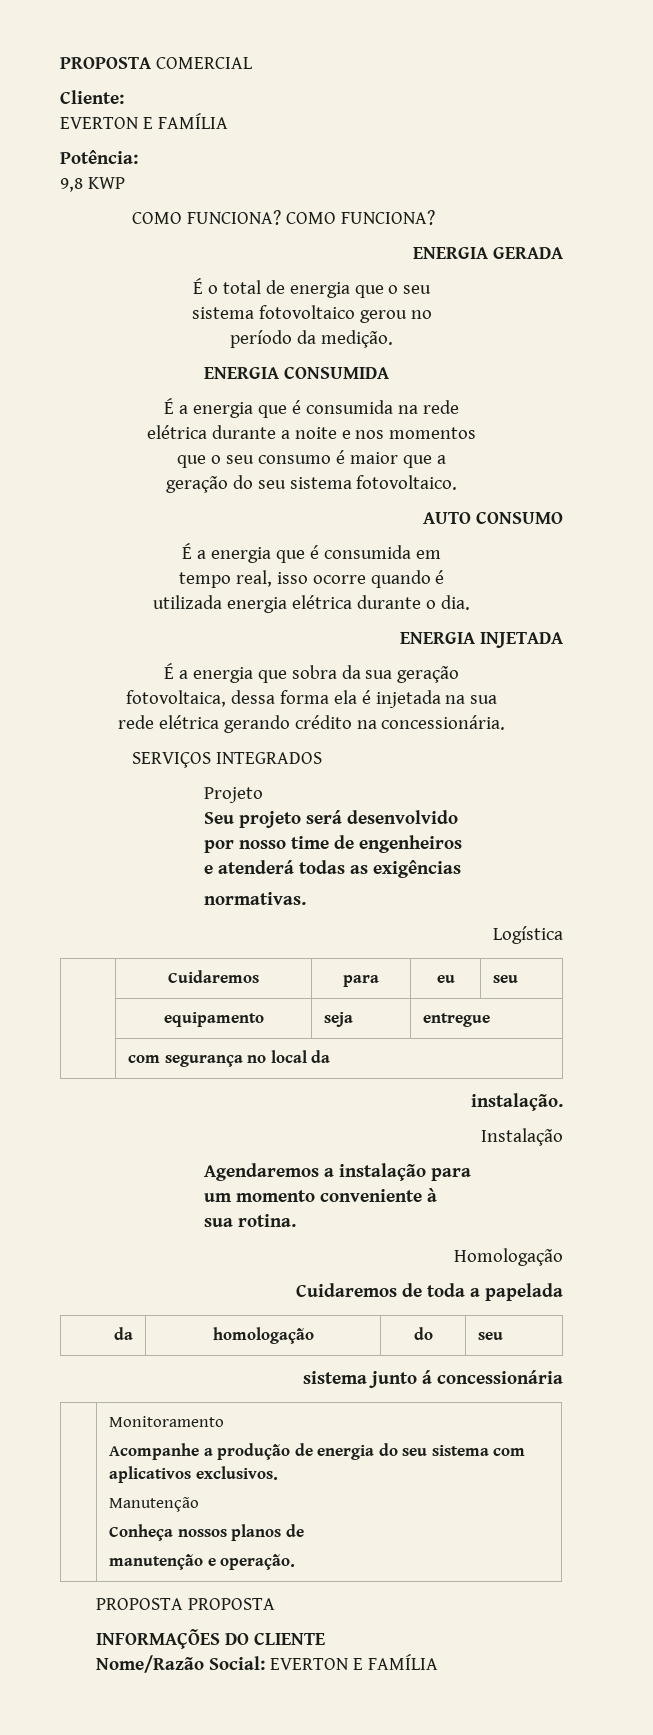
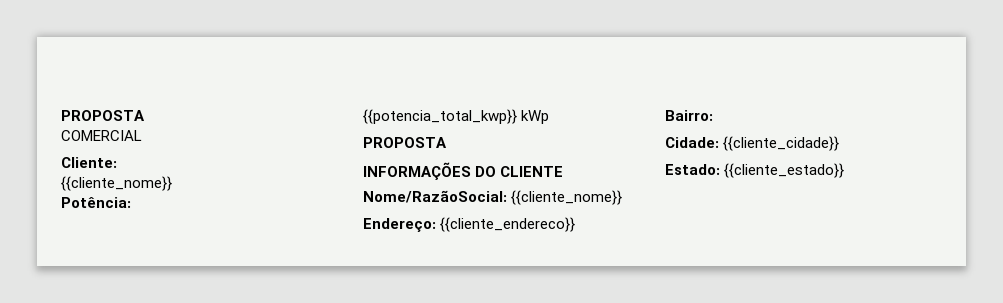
[60,57,151,69] PROPOSTA -> [61,110,145,121] PROPOSTA //
[60,113,228,129] [60,150,138,164] [60,177,125,192] [131,210,435,225] [413,247,563,259] [192,278,432,298] [191,305,432,323] [230,330,393,348] [203,366,389,379] [164,398,459,418] [146,425,477,439] [177,450,446,468] [165,475,458,493] [423,511,563,524] [182,543,441,563] [178,570,445,588] [153,595,470,613] [400,632,563,648] [163,663,460,683] [125,690,498,708] [117,715,506,733] [131,752,322,768] [203,787,263,803] [203,810,458,828] [203,835,462,853] [203,860,461,878] [203,892,306,905] [493,926,563,944] [168,970,259,983] [343,975,379,987] [436,975,455,983] [493,975,519,983] [163,1012,264,1027] [324,1012,354,1027] [423,1013,491,1027] [128,1050,331,1067] [471,1093,563,1111] [481,1128,563,1146] [203,1163,471,1181] [203,1188,437,1202] [203,1214,296,1227] [454,1248,563,1266] [296,1283,563,1301] [113,1327,133,1340] [212,1327,314,1344] [413,1327,433,1340] [478,1332,504,1340] [303,1370,563,1388] [109,1416,225,1427] [109,1443,526,1460] [109,1466,278,1483] [109,1497,200,1512] [109,1524,304,1541] [109,1554,296,1570] [95,1598,275,1610] [95,1629,325,1649] [95,1654,438,1673] EVERTON E FAMÍLIA // Potência: // 9,8 KWP // COMO FUNCIONA? COMO FUNCIONA? // ENERGIA GERADA // É o total de energia que o seu // sistema fotovoltaico gerou no // período da medição. // ENERGIA CONSUMIDA // É a energia que é consumida na rede // elétrica durante a noite e nos momentos // que o seu consumo é maior que a // geração do seu sistema fotovoltaico. // AUTO CONSUMO // É a energia que é consumida em // tempo real, isso ocorre quando é // utilizada energia elétrica durante o dia. // ENERGIA INJETADA // É a energia que sobra da sua geração // fotovoltaica, dessa forma ela é injetada na sua // rede elétrica gerando crédito na concessionária. // SERVIÇOS INTEGRADOS // Projeto // Seu projeto será desenvolvido // por nosso time de engenheiros // e atenderá todas as exigências // normativas. // Logística // | Cuidaremos | para | eu | seu // | equipamento | seja | entregue // | com segurança no local da // instalação. // Instalação // Agendaremos a instalação para // um momento conveniente à // sua rotina. // Homologação // Cuidaremos de toda a papelada // da | homologação | do | seu // sistema junto á concessionária // | Monitoramento // Acompanhe a produção de energia do seu sistema com aplicativos exclusivos. // Manutenção // Conheça nossos planos de // manutenção e operação. // PROPOSTA PROPOSTA // INFORMAÇÕES DO CLIENTE // Nome/Razão Social: EVERTON E FAMÍLIA -> [61,176,172,191] [61,197,131,208] [363,109,550,124] [363,137,447,148] [363,162,564,180] [363,190,623,205] [363,217,576,232] [665,110,713,121] [665,136,840,151] [665,163,845,178] {{cliente_nome}} // Potência: // {{potencia_total_kwp}} kWp // PROPOSTA // INFORMAÇÕES DO CLIENTE // Nome/RazãoSocial: {{cliente_nome}} // Endereço: {{cliente_endereco}} // Bairro: // Cidade: {{cliente_cidade}} // Estado: {{cliente_estado}}

